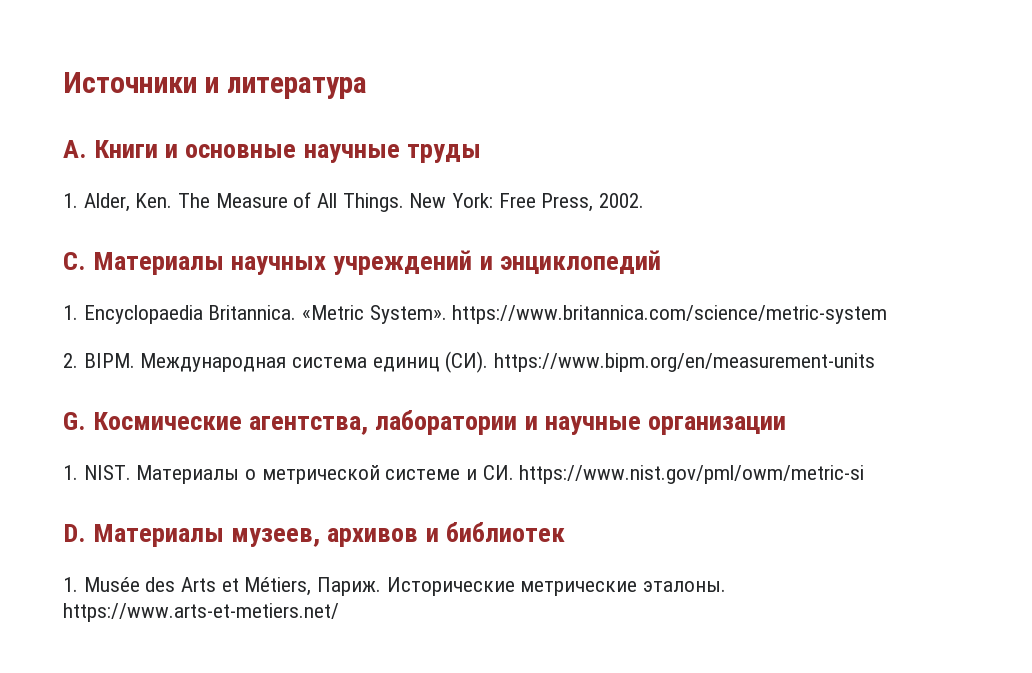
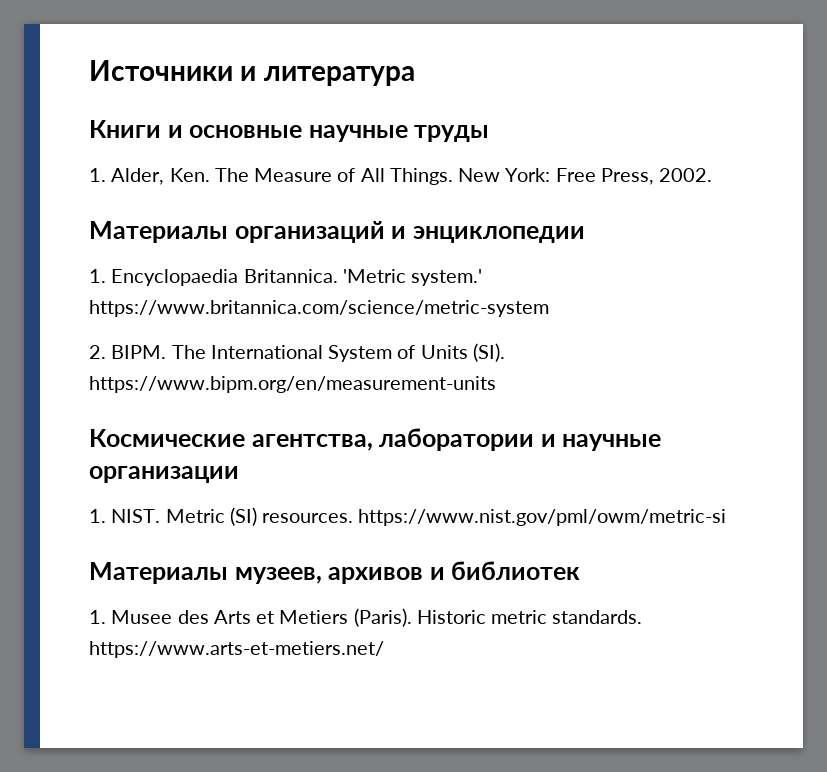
[63,140,87,158] A. -> (415, 76) none
[63,250,661,275] C. Материалы научных учреждений и энциклопедий -> [89,221,585,243] Материалы организаций и энциклопедии
[302,305,447,324] «Metric System». -> [342,269,483,286] 'Metric system.'
[140,351,489,373] Международная система единиц (СИ). -> [171,343,505,362] The International System of Units (SI).
[63,412,86,430] G. -> (496, 384) none
[136,465,514,484] Материалы о метрической системе и СИ. -> [165,507,354,526] Metric (SI) resources.
[63,524,86,542] D. -> (727, 517) none
[83,577,140,592] Musée -> [111,610,173,624] Musee
[244,577,727,596] Métiers, Париж. Исторические метрические эталоны. -> [279,608,643,627] Metiers (Paris). Historic metric standards.

